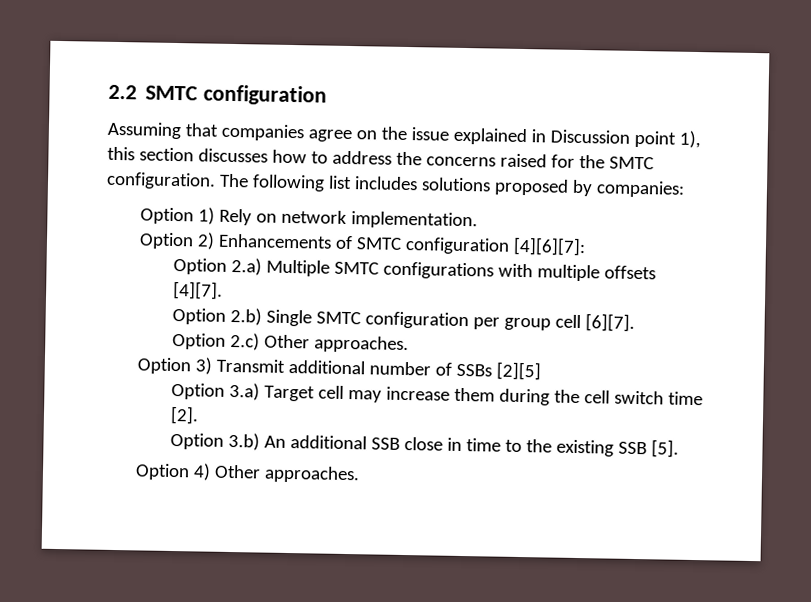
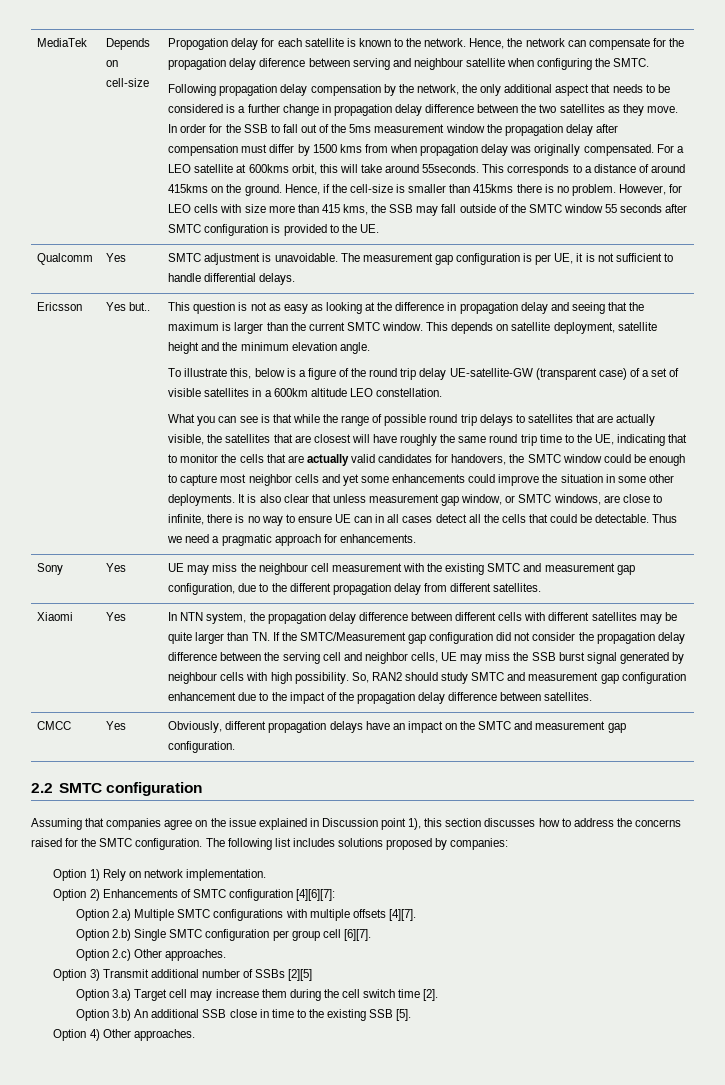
(108, 92) none -> [37,38,88,47] [106,38,151,50] [106,60,119,67] [106,78,150,87] [168,38,684,50] [168,58,650,70] [168,84,670,96] [168,104,678,116] [168,124,618,136] [168,144,684,156] [168,164,685,176] [168,184,683,196] [168,204,688,216] [168,224,379,236] [37,253,94,265] [106,253,127,262] [168,253,673,265] [168,273,296,285] [37,302,83,311] [106,302,151,311] [168,302,645,314] [168,322,657,334] [168,342,370,354] [168,368,680,380] [168,388,442,397] [168,414,656,426] [168,434,688,446] [168,454,685,466] [168,474,674,486] [168,494,662,506] [168,514,678,526] [167,534,416,546] [37,563,64,575] [106,563,127,572] [168,563,635,575] [168,583,542,595] [37,612,74,621] [106,612,127,621] [168,612,677,624] [168,632,685,644] [168,652,684,664] [168,672,686,684] [168,692,593,704] [37,721,72,730] [106,721,127,730] [168,721,626,733] [168,741,236,753] MediaTek | Depends on cell-size | Propogation delay for each satellite is known to the network. Hence, the network can compensate for the propagation delay diference between serving and neighbour satellite when configuring the SMTC. // Following propagation delay compensation by the network, the only additional aspect that needs to be considered is a further change in propagation delay difference between the two satellites as they move. In order for the SSB to fall out of the 5ms measurement window the propagation delay after compensation must differ by 1500 kms from when propagation delay was originally compensated. For a LEO satellite at 600kms orbit, this will take around 55seconds. This corresponds to a distance of around 415kms on the ground. Hence, if the cell-size is smaller than 415kms there is no problem. However, for LEO cells with size more than 415 kms, the SSB may fall outside of the SMTC window 55 seconds after SMTC configuration is provided to the UE. // Qualcomm | Yes | SMTC adjustment is unavoidable. The measurement gap configuration is per UE, it is not sufficient to handle differential delays. // Ericsson | Yes but.. | This question is not as easy as looking at the difference in propagation delay and seeing that the maximum is larger than the current SMTC window. This depends on satellite deployment, satellite height and the minimum elevation angle. // To illustrate this, below is a figure of the round trip delay UE-satellite-GW (transparent case) of a set of visible satellites in a 600km altitude LEO constellation. // What you can see is that while the range of possible round trip delays to satellites that are actually visible, the satellites that are closest will have roughly the same round trip time to the UE, indicating that to monitor the cells that are actually valid candidates for handovers, the SMTC window could be enough to capture most neighbor cells and yet some enhancements could improve the situation in some other deployments. It is also clear that unless measurement gap window, or SMTC windows, are close to infinite, there is no way to ensure UE can in all cases detect all the cells that could be detectable. Thus we need a pragmatic approach for enhancements. // Sony | Yes | UE may miss the neighbour cell measurement with the existing SMTC and measurement gap configuration, due to the different propagation delay from different satellites. // Xiaomi | Yes | In NTN system, the propagation delay difference between different cells with different satellites may be quite larger than TN. If the SMTC/Measurement gap configuration did not consider the propagation delay difference between the serving cell and neighbor cells, UE may miss the SSB burst signal generated by neighbour cells with high possibility. So, RAN2 should study SMTC and measurement gap configuration enhancement due to the impact of the propagation delay difference between satellites. // CMCC | Yes | Obviously, different propagation delays have an impact on the SMTC and measurement gap configuration. //

